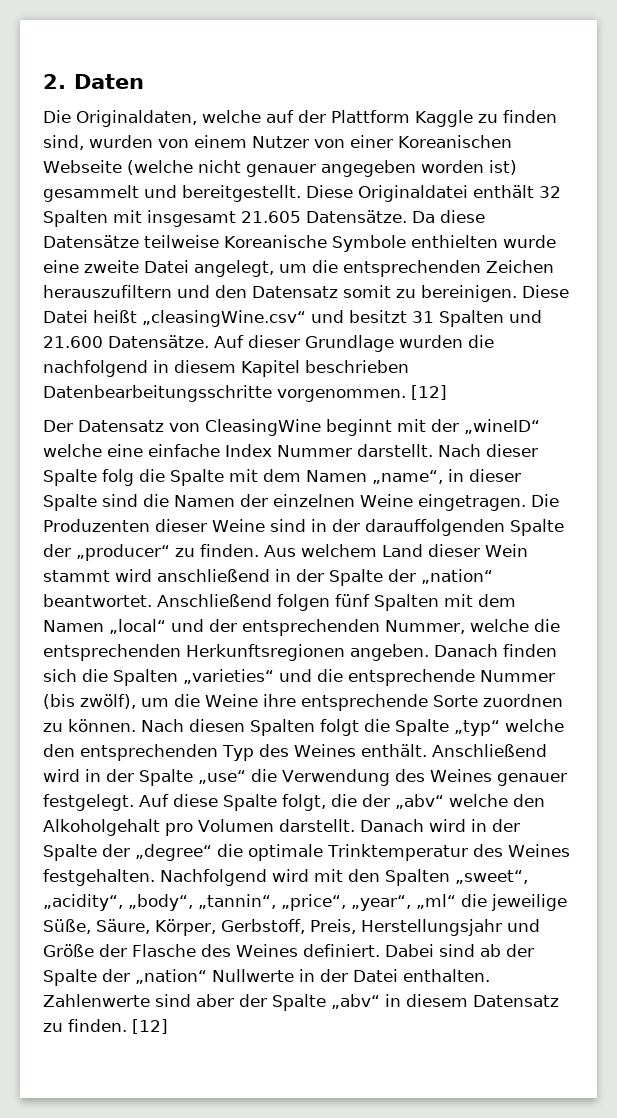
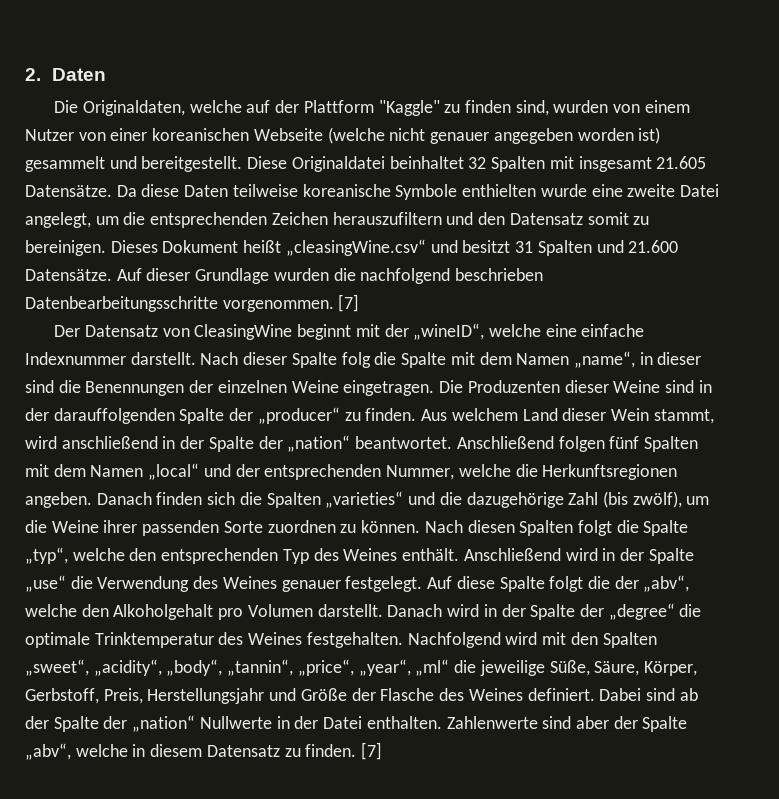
[415,110,473,127] Kaggle -> [378,100,440,116] "Kaggle"
[398,135,512,148] Koreanischen -> [152,128,250,141] koreanischen
[473,185,534,198] enthält -> [389,156,464,169] beinhaltet
[43,235,327,248] Datensätze teilweise Koreanische -> [184,184,391,197] Daten teilweise koreanische
[522,285,569,298] [43,310,88,323] Diese Datei -> [110,240,239,253] Dieses Dokument
[153,360,300,377] in diesem Kapitel -> (451, 276) none
[411,385,447,400] [12] -> [338,294,360,312] [7]
[464,419,540,434] „wineID“ -> [413,323,485,340] „wineID“,
[225,444,352,457] Index Nummer -> [25,352,126,365] Indexnummer
[43,494,97,511] Spalte -> (702, 358) none
[174,495,235,507] Namen -> [85,381,185,396] Benennungen
[43,570,110,582] stammt -> [653,409,714,424] stammt,
[43,644,181,661] entsprechenden -> (538, 470) none
[347,669,555,686] entsprechende Nummer -> [466,492,599,508] dazugehörige Zahl
[262,694,428,711] ihre entsprechende -> [103,520,220,536] ihrer passenden
[454,720,500,736] „typ“ -> [25,547,68,564] „typ“,
[282,794,326,811] folgt, -> [549,576,584,592] folgt
[395,794,444,809] „abv“ -> [643,575,690,592] „abv“,
[331,994,380,1009] „abv“ -> [25,743,128,760] „abv“, welche
[132,1019,168,1034] [12] -> [361,742,383,760] [7]

